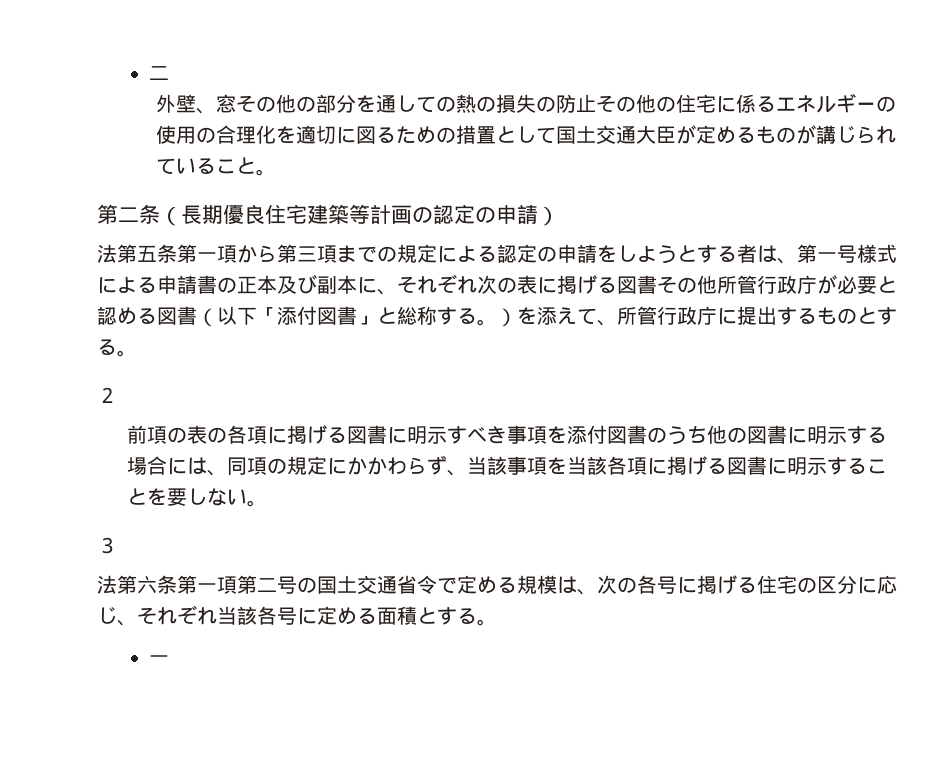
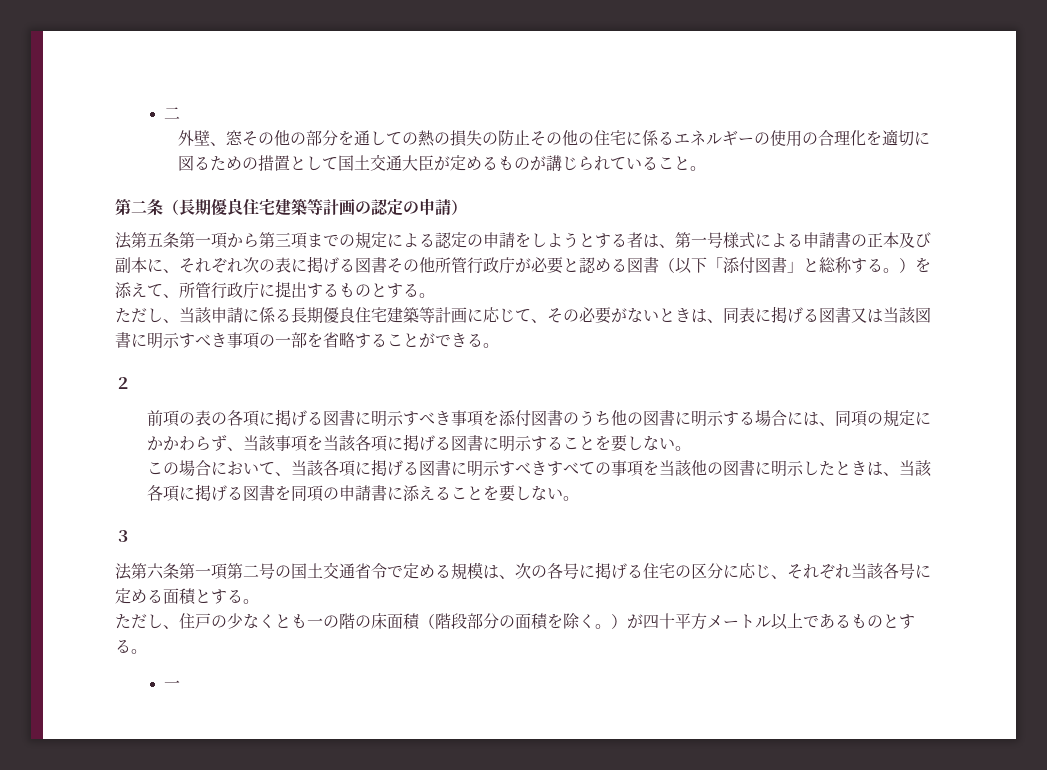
(137, 353) none -> [115,306,931,324] [115,332,499,349] // ただし、当該申請に係る長期優良住宅建築等計画に応じて、その必要がないときは、同表に掲げる図書又は当該図書に明示すべき事項の一部を省略することができる。
(267, 503) none -> [146,459,932,477] [146,484,579,502] // この場合において、当該各項に掲げる図書に明示すべきすべての事項を当該他の図書に明示したときは、当該各項に掲げる図書を同項の申請書に添えることを要しない。
(497, 622) none -> [115,613,915,630] [115,639,147,654] // ただし、住戸の少なくとも一の階の床面積（階段部分の面積を除く。）が四十平方メートル以上であるものとする。

